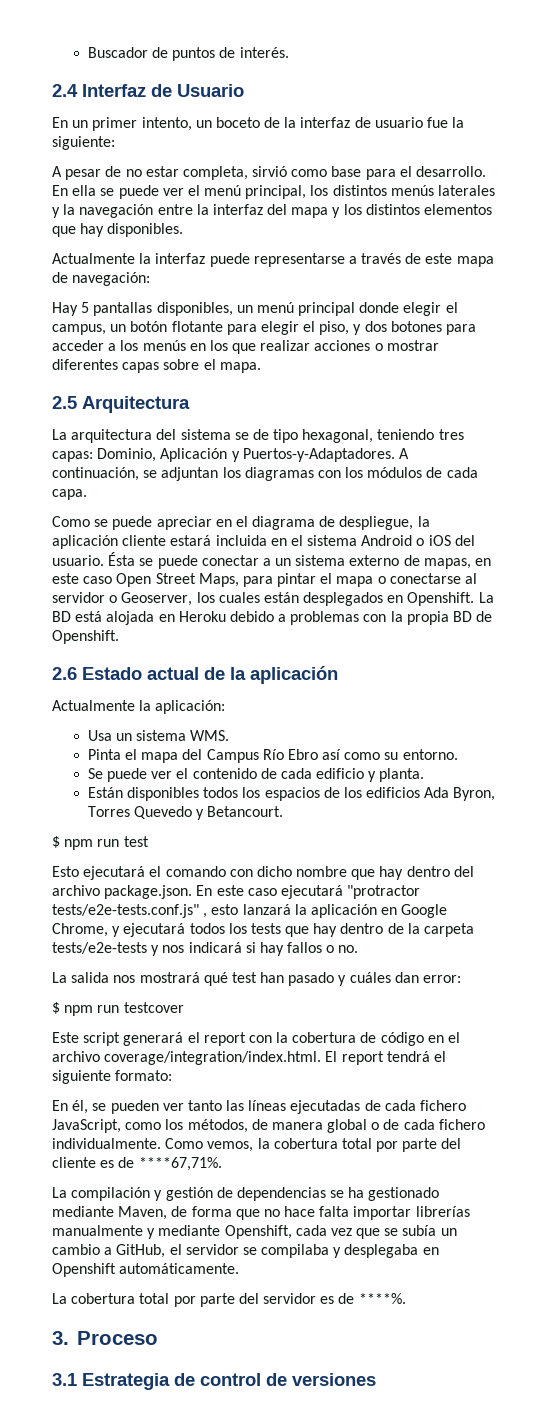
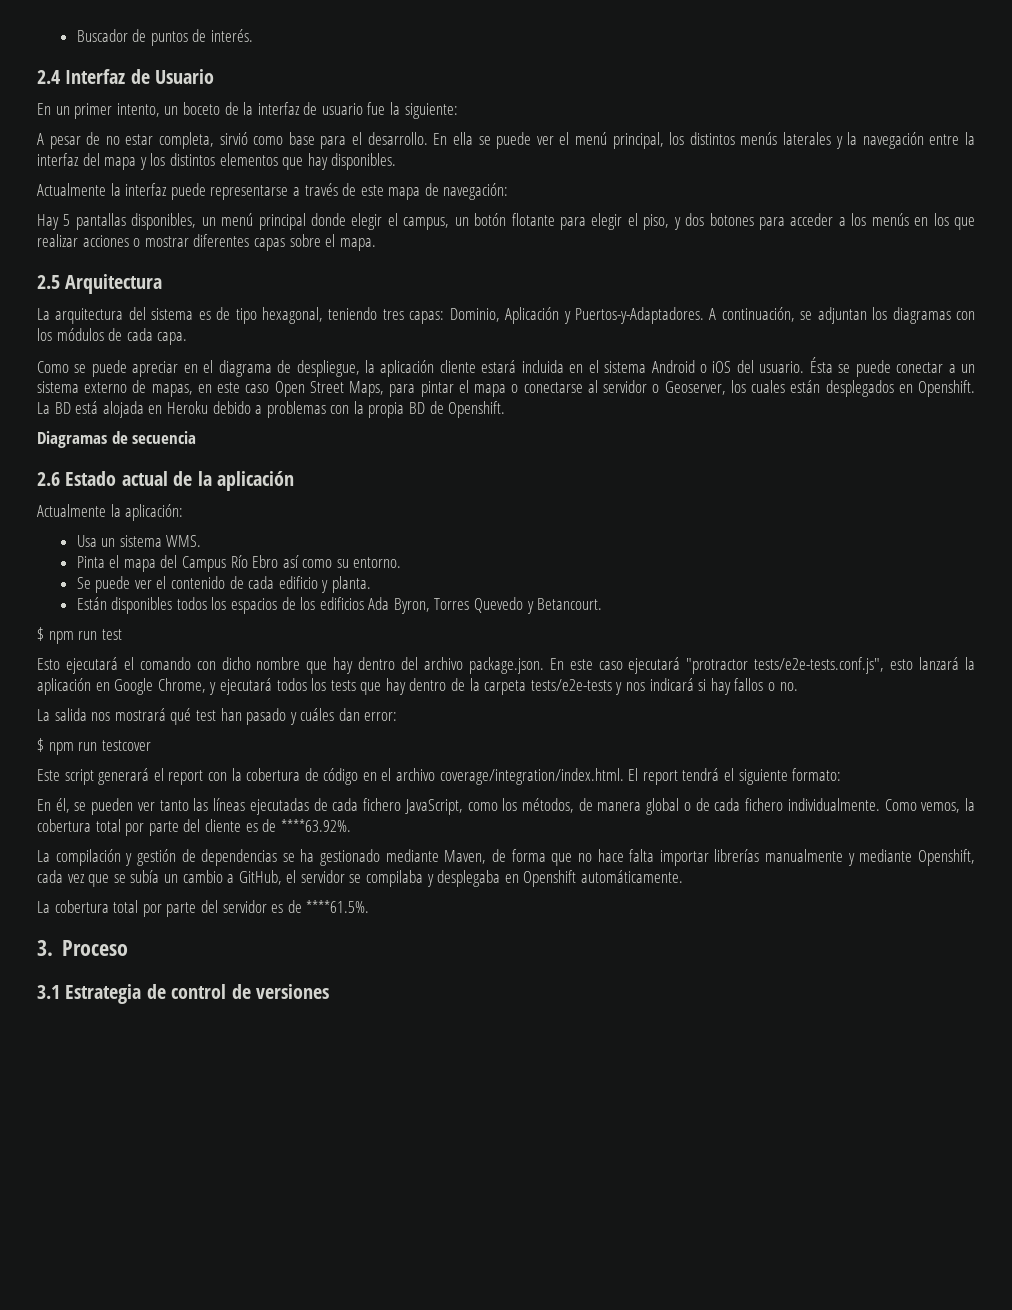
[234,432,249,440] se -> [198,311,211,320] es
(119, 637) none -> [37,431,197,448] // Diagramas de secuencia
[52,904,208,918] tests/e2e-tests.conf.js" , -> [754,657,885,674] tests/e2e-tests.conf.js",
[138,1157,222,1171] ****67,71%. -> [280,819,351,832] ****63.92%.
[358,1293,406,1304] ****%. -> [306,900,370,913] ****61.5%.

